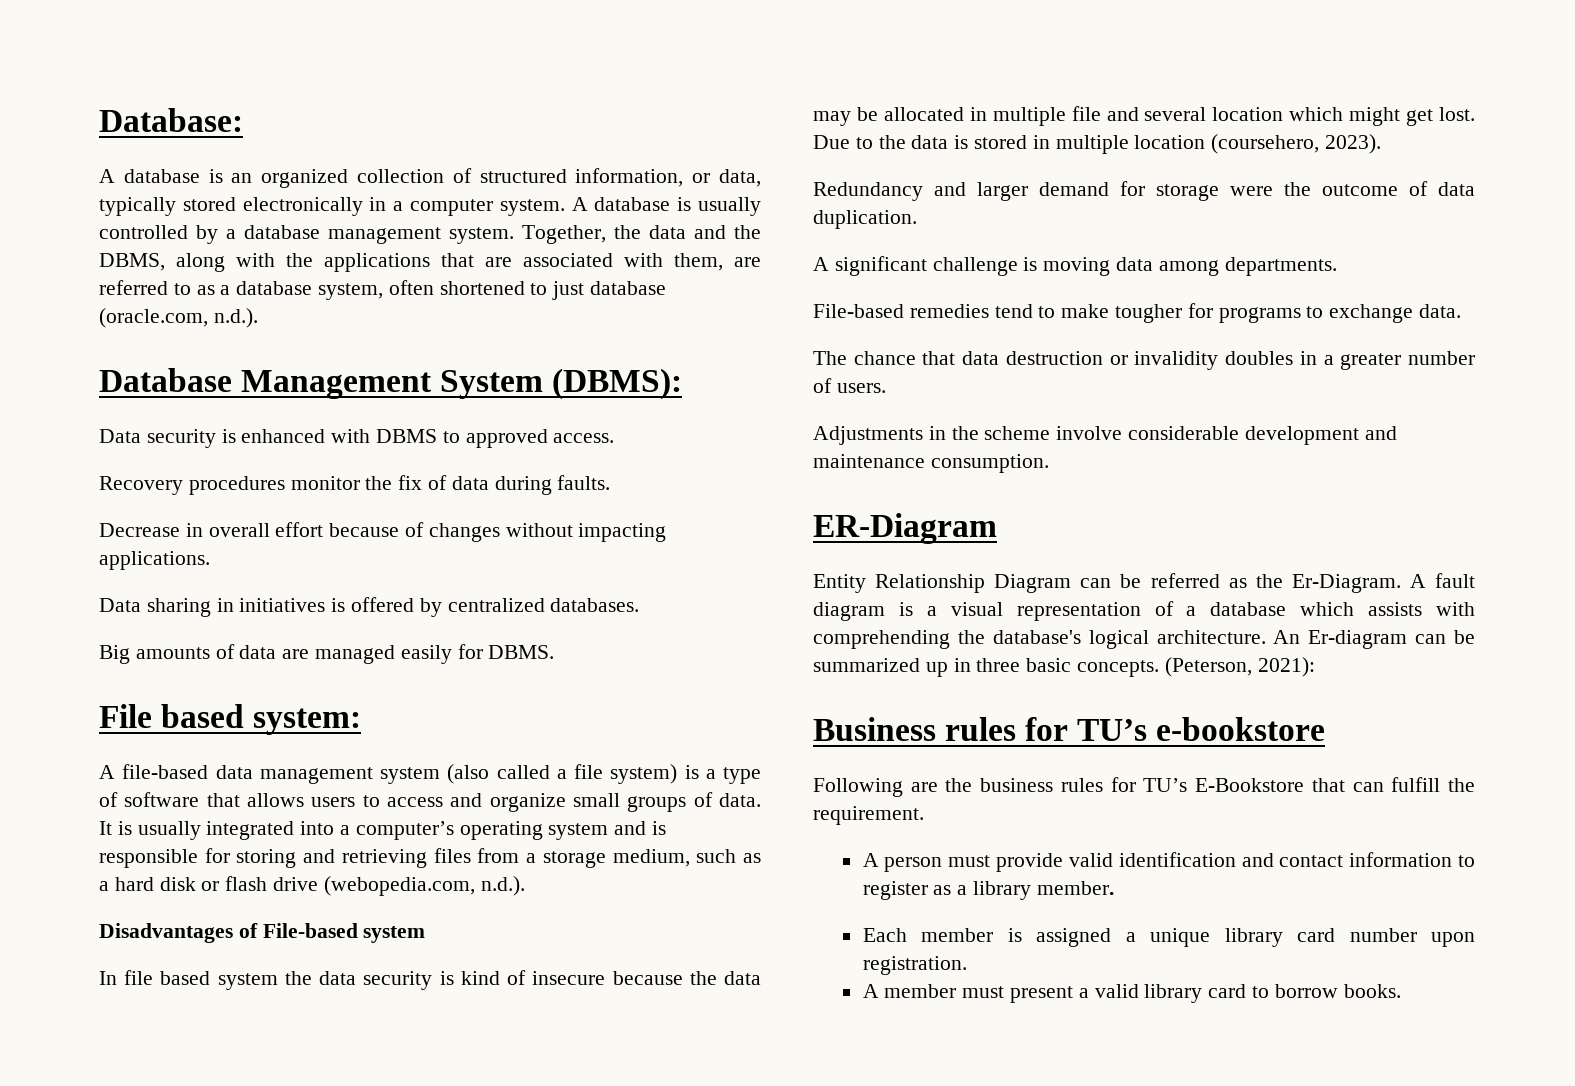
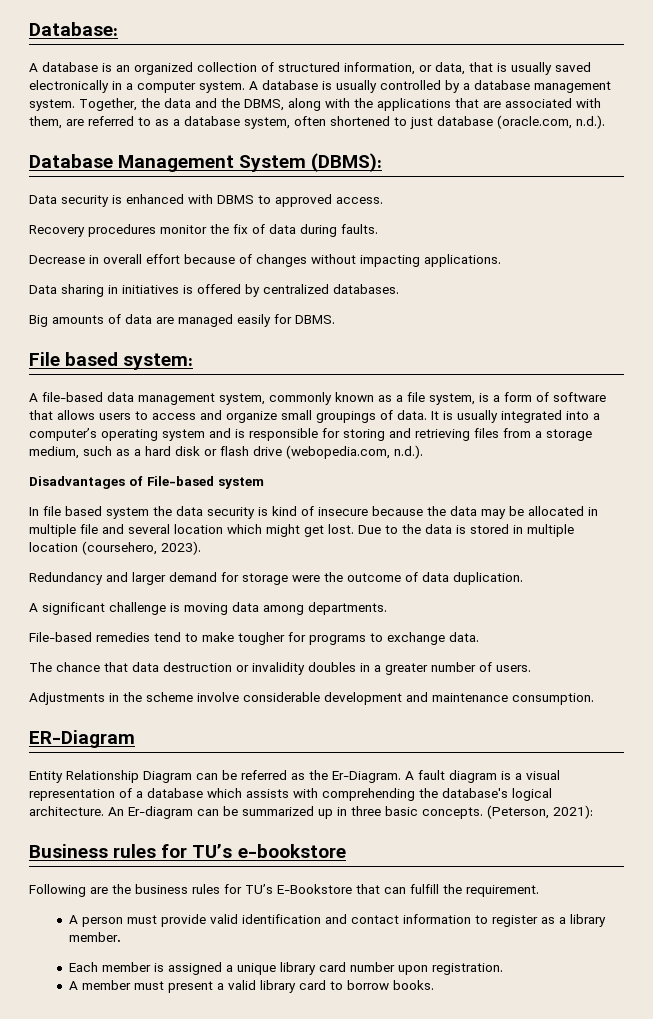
[99,197,236,216] typically stored -> [469,62,591,75] that is usually saved
[380,764,550,784] system (also called -> [219,392,392,405] system, commonly known as
[610,764,761,784] system) is a type -> [429,392,532,405] system, is a form
[627,796,687,812] groups -> [316,411,376,423] groupings

